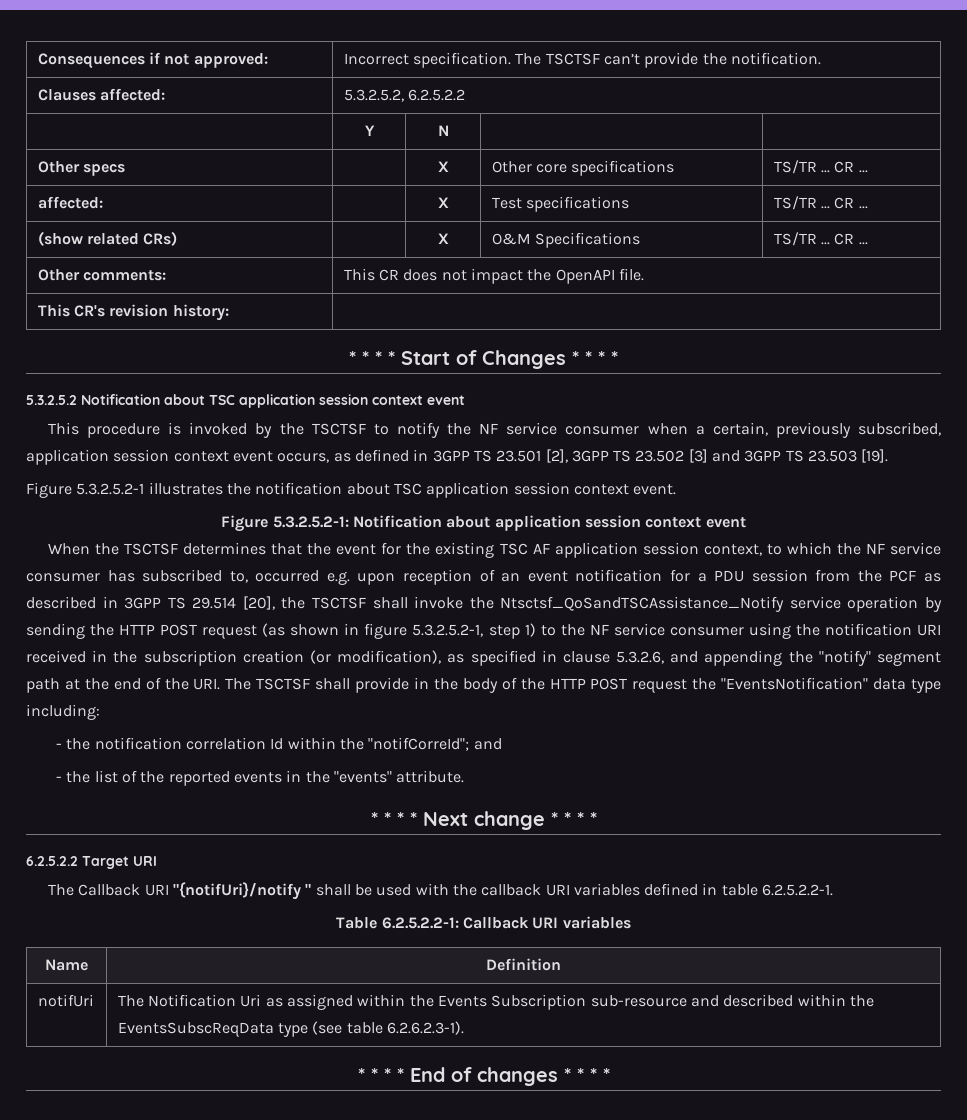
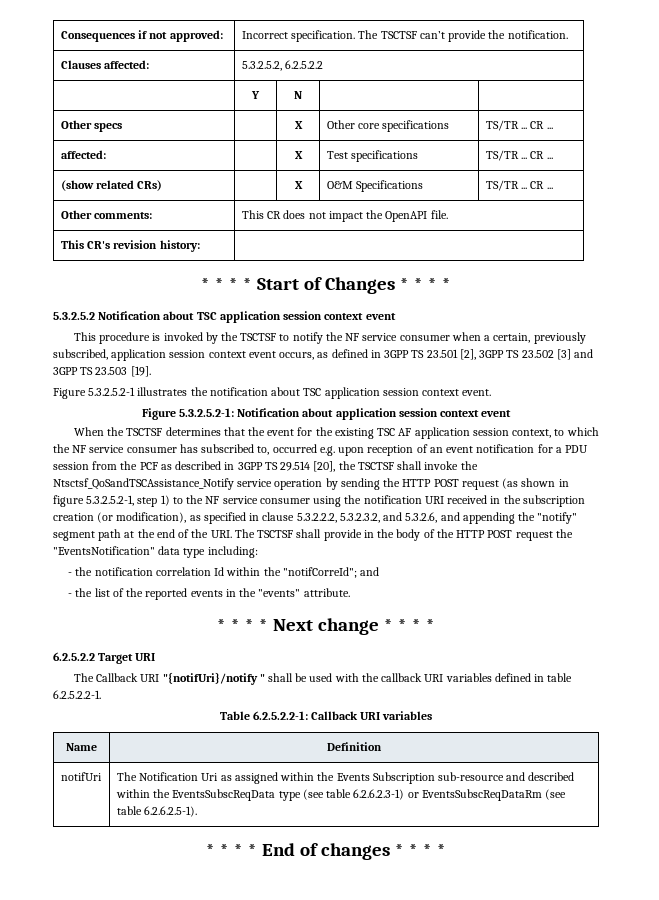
(610, 657) none -> [296,512,403,523] 5.3.2.2.2, 5.3.2.3.2, and
[386,1021,464,1035] 6.2.6.2.3-1). -> [353,789,566,801] [116,806,198,817] 6.2.6.2.3-1) or EventsSubscReqDataRm (see table 6.2.6.2.5-1).

